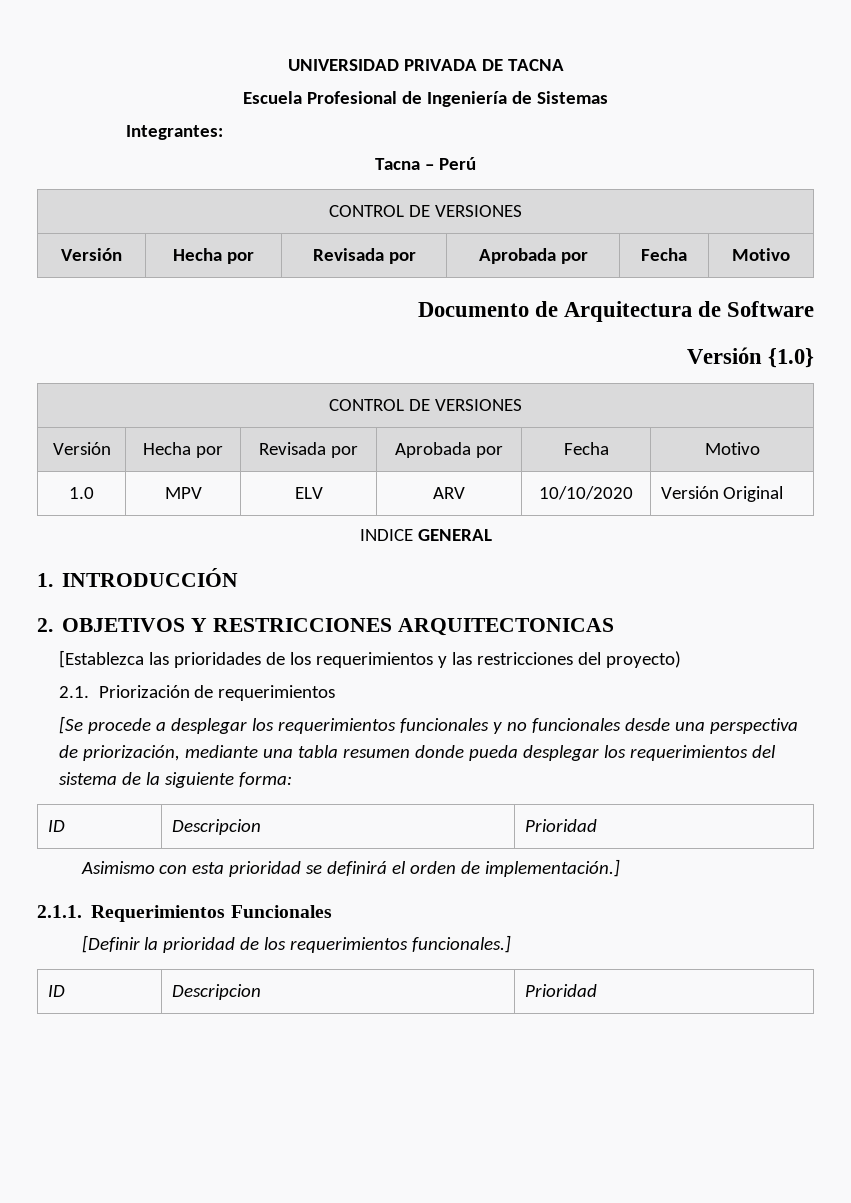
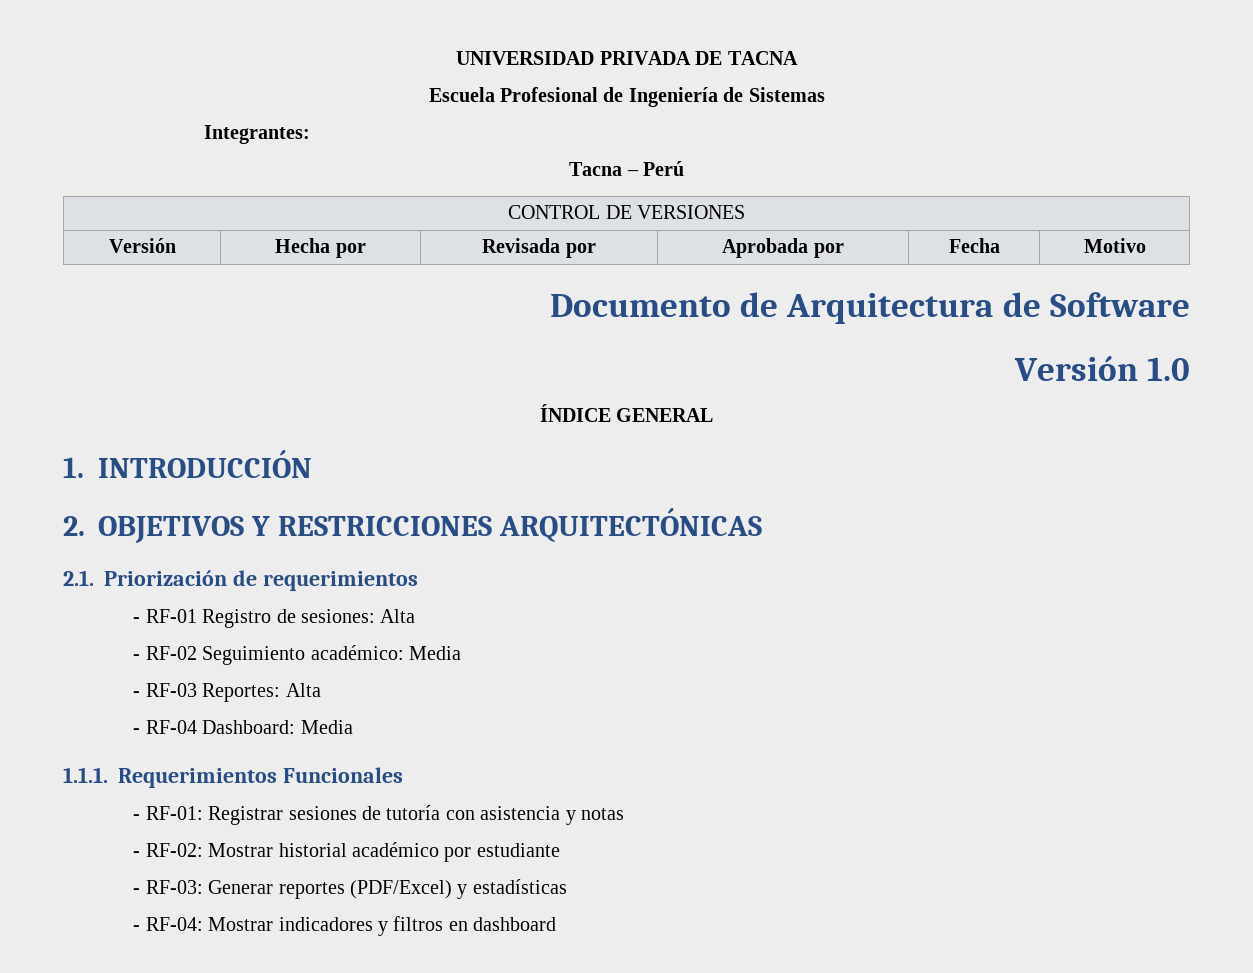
[768,348,814,368] [329,399,522,411] [52,442,111,455] [143,442,223,458] [259,442,358,458] [395,442,503,458] [563,442,609,455] [704,442,760,455] [69,487,94,499] [164,487,202,499] [294,487,323,499] [433,487,465,499] [539,486,633,500] [660,486,784,502] [359,529,413,541] {1.0} // CONTROL DE VERSIONES // Versión | Hecha por | Revisada por | Aprobada por | Fecha | Motivo // 1.0 | MPV | ELV | ARV | 10/10/2020 | Versión Original // INDICE -> [1147,357,1190,381] [539,404,611,422] 1.0 // ÍNDICE
[397,618,614,636] [59,650,682,668] [59,685,336,701] [59,716,799,734] [59,745,777,761] [59,772,293,788] [47,820,65,832] [171,819,261,835] [524,819,597,832] [80,859,621,877] [37,905,332,922] [81,935,512,953] [47,985,65,997] [171,984,261,1000] [524,984,597,997] ARQUITECTONICAS // [Establezca las prioridades de los requerimientos y las restricciones del proyecto) // 2.1. Priorización de requerimientos // [Se procede a desplegar los requerimientos funcionales y no funcionales desde una perspectiva de priorización, mediante una tabla resumen donde pueda desplegar los requerimientos del sistema de la siguiente forma: // ID | Descripcion | Prioridad // Asimismo con esta prioridad se definirá el orden de implementación.] // 2.1.1. Requerimientos Funcionales // [Definir la prioridad de los requerimientos funcionales.] // ID | Descripcion | Prioridad -> [499,508,763,542] [63,570,418,591] [133,609,416,628] [133,645,461,665] [133,683,321,702] [133,720,353,734] [63,767,403,788] [133,805,624,825] [133,842,560,862] [133,879,567,899] [133,916,557,936] ARQUITECTÓNICAS // 2.1. Priorización de requerimientos // - RF-01 Registro de sesiones: Alta // - RF-02 Seguimiento académico: Media // - RF-03 Reportes: Alta // - RF-04 Dashboard: Media // 1.1.1. Requerimientos Funcionales // - RF-01: Registrar sesiones de tutoría con asistencia y notas // - RF-02: Mostrar historial académico por estudiante // - RF-03: Generar reportes (PDF/Excel) y estadísticas // - RF-04: Mostrar indicadores y filtros en dashboard

